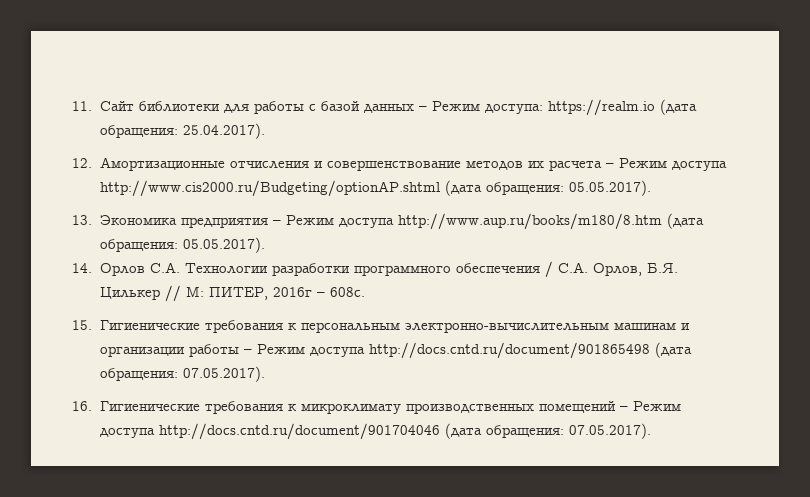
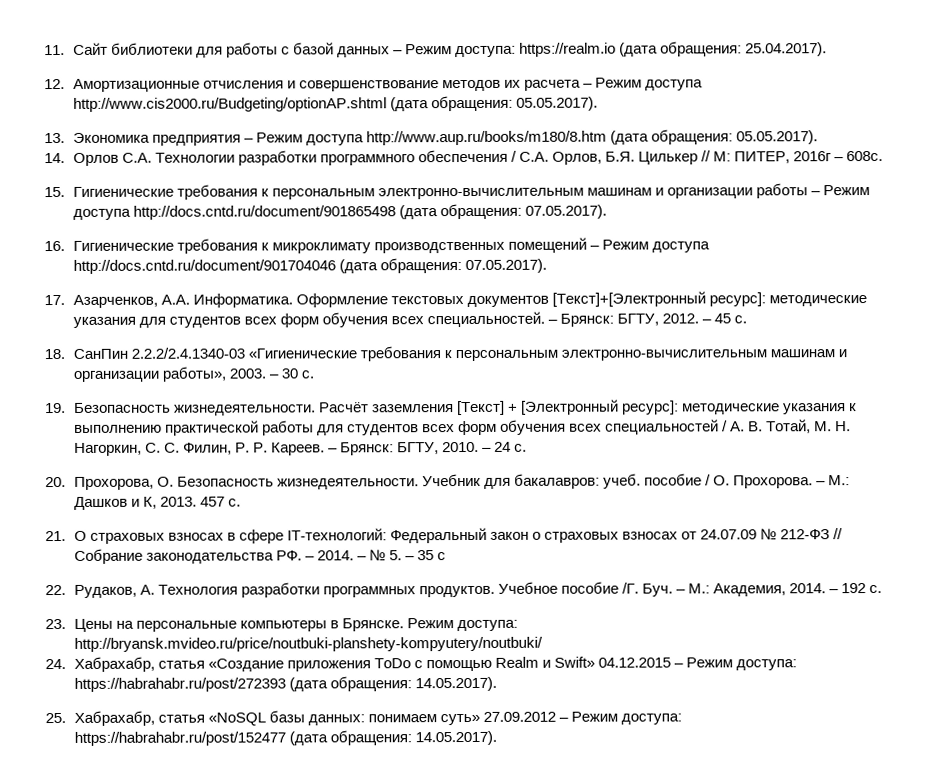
(651, 431) none -> [44,291,868,308] [72,311,748,328] [44,346,848,362] [72,366,314,382] [45,399,858,416] [73,419,852,436] [73,441,528,456] [45,473,851,490] [73,496,241,510] [45,527,844,544] [73,548,447,564] [45,581,883,598] [45,618,518,632] [73,636,543,652] [45,656,798,672] [73,676,497,692] [45,710,683,726] [73,730,497,746] // 17. Азарченков, А.А. Информатика. Оформление текстовых документов [Текст]+[Электронный ресурс]: методические указания для студентов всех форм обучения всех специальностей. – Брянск: БГТУ, 2012. – 45 с. // 18. СанПин 2.2.2/2.4.1340-03 «Гигиенические требования к персональным электронно-вычислительным машинам и организации работы», 2003. – 30 с. // 19. Безопасность жизнедеятельности. Расчёт заземления [Текст] + [Электронный ресурс]: методические указания к выполнению практической работы для студентов всех форм обучения всех специальностей / А. В. Тотай, М. Н. Нагоркин, С. С. Филин, Р. Р. Кареев. – Брянск: БГТУ, 2010. – 24 с. // 20. Прохорова, О. Безопасность жизнедеятельности. Учебник для бакалавров: учеб. пособие / О. Прохорова. – М.: Дашков и К, 2013. 457 с. // 21. О страховых взносах в сфере IT-технологий: Федеральный закон о страховых взносах от 24.07.09 № 212-ФЗ // Собрание законодательства РФ. – 2014. – № 5. – 35 с // 22. Рудаков, А. Технология разработки программных продуктов. Учебное пособие /Г. Буч. – М.: Академия, 2014. – 192 с. // 23. Цены на персональные компьютеры в Брянске. Режим доступа: http://bryansk.mvideo.ru/price/noutbuki-planshety-kompyutery/noutbuki/ // 24. Хабрахабр, статья «Создание приложения ToDo с помощью Realm и Swift» 04.12.2015 – Режим доступа: https://habrahabr.ru/post/272393 (дата обращения: 14.05.2017). // 25. Хабрахабр, статья «NoSQL базы данных: понимаем суть» 27.09.2012 – Режим доступа: https://habrahabr.ru/post/152477 (дата обращения: 14.05.2017).

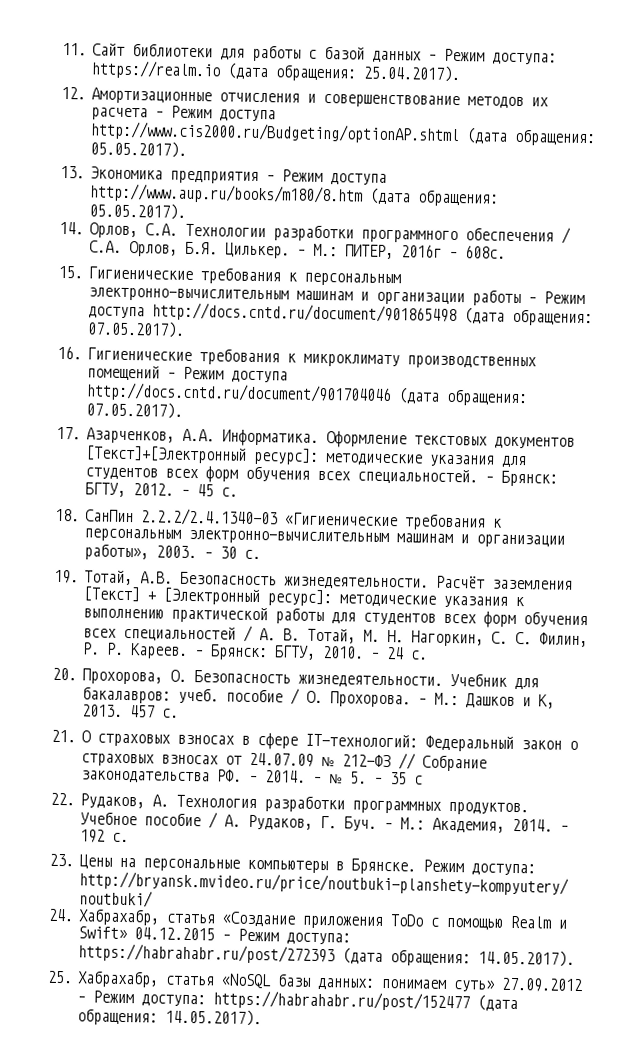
[72,152,119,166] Орлов -> [89,222,139,239] Орлов,
[638,150,732,165] Цилькер // М: -> [225,242,339,259] Цилькер. – М.:
(66, 408) none -> [84,569,174,586] Тотай, А.В.
[622,582,640,594] /Г. -> [208,812,338,831] / А. Рудаков, Г.

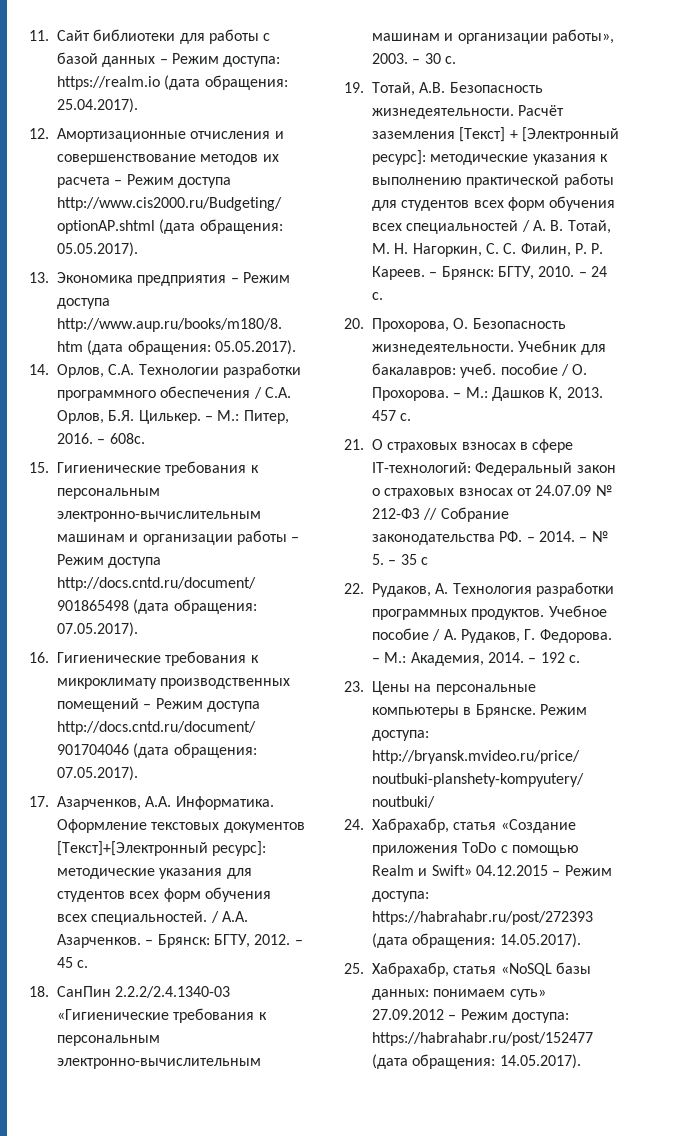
[345,244,443,260] ПИТЕР, 2016г -> [243,410,289,424] [57,433,93,444] Питер, 2016.
(479, 476) none -> [210,911,248,923] [57,934,141,948] / А.А. Азарченков.
[522,697,532,707] и -> (545, 394) none
[344,816,378,832] Буч. -> [539,629,612,643] Федорова.

